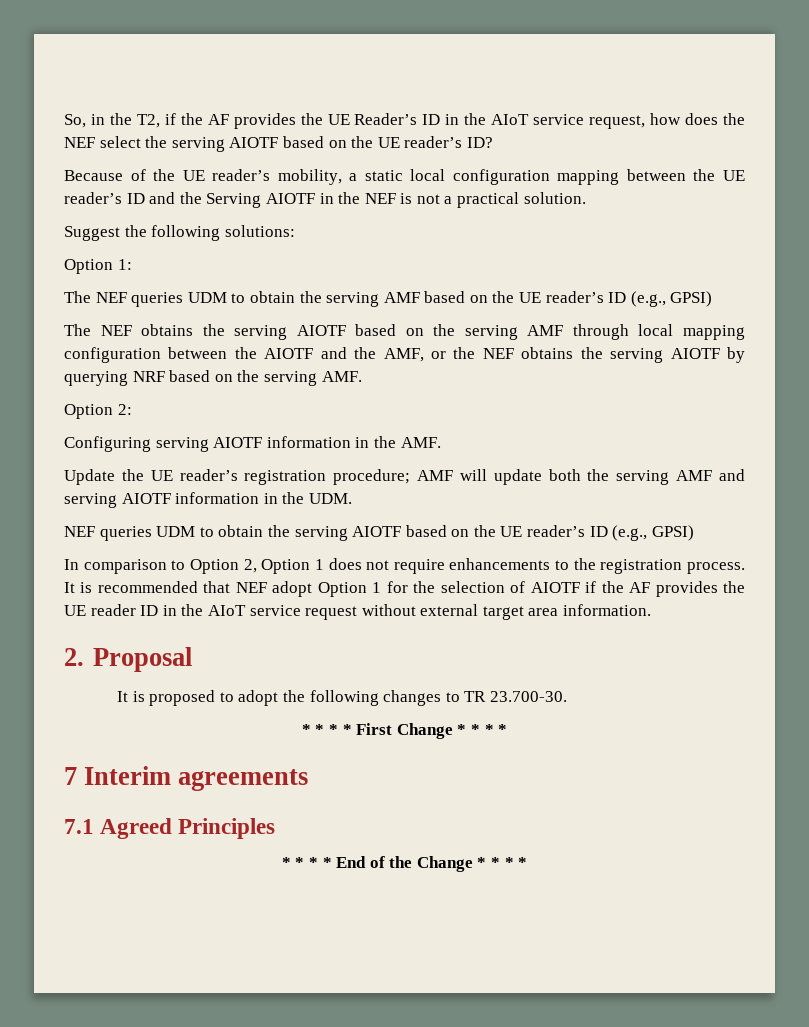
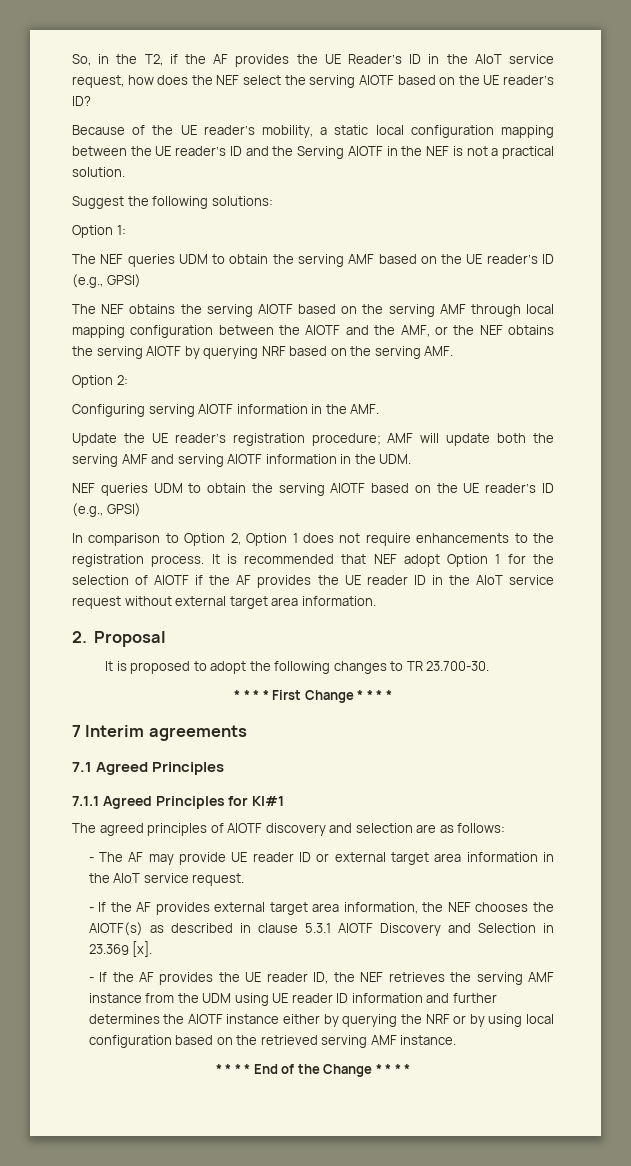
(276, 828) none -> [72,796,285,809] [72,823,506,836] [88,852,554,865] [88,873,245,886] [88,902,554,915] [88,922,555,936] [88,941,153,957] [88,972,554,985] [88,993,497,1006] [88,1014,554,1027] [88,1035,457,1048] // 7.1.1 Agreed Principles for KI#1 // The agreed principles of AIOTF discovery and selection are as follows: // - The AF may provide UE reader ID or external target area information in the AIoT service request. // - If the AF provides external target area information, the NEF chooses the AIOTF(s) as described in clause 5.3.1 AIOTF Discovery and Selection in 23.369 [x]. // - If the AF provides the UE reader ID, the NEF retrieves the serving AMF instance from the UDM using UE reader ID information and further determines the AIOTF instance either by querying the NRF or by using local configuration based on the retrieved serving AMF instance.

